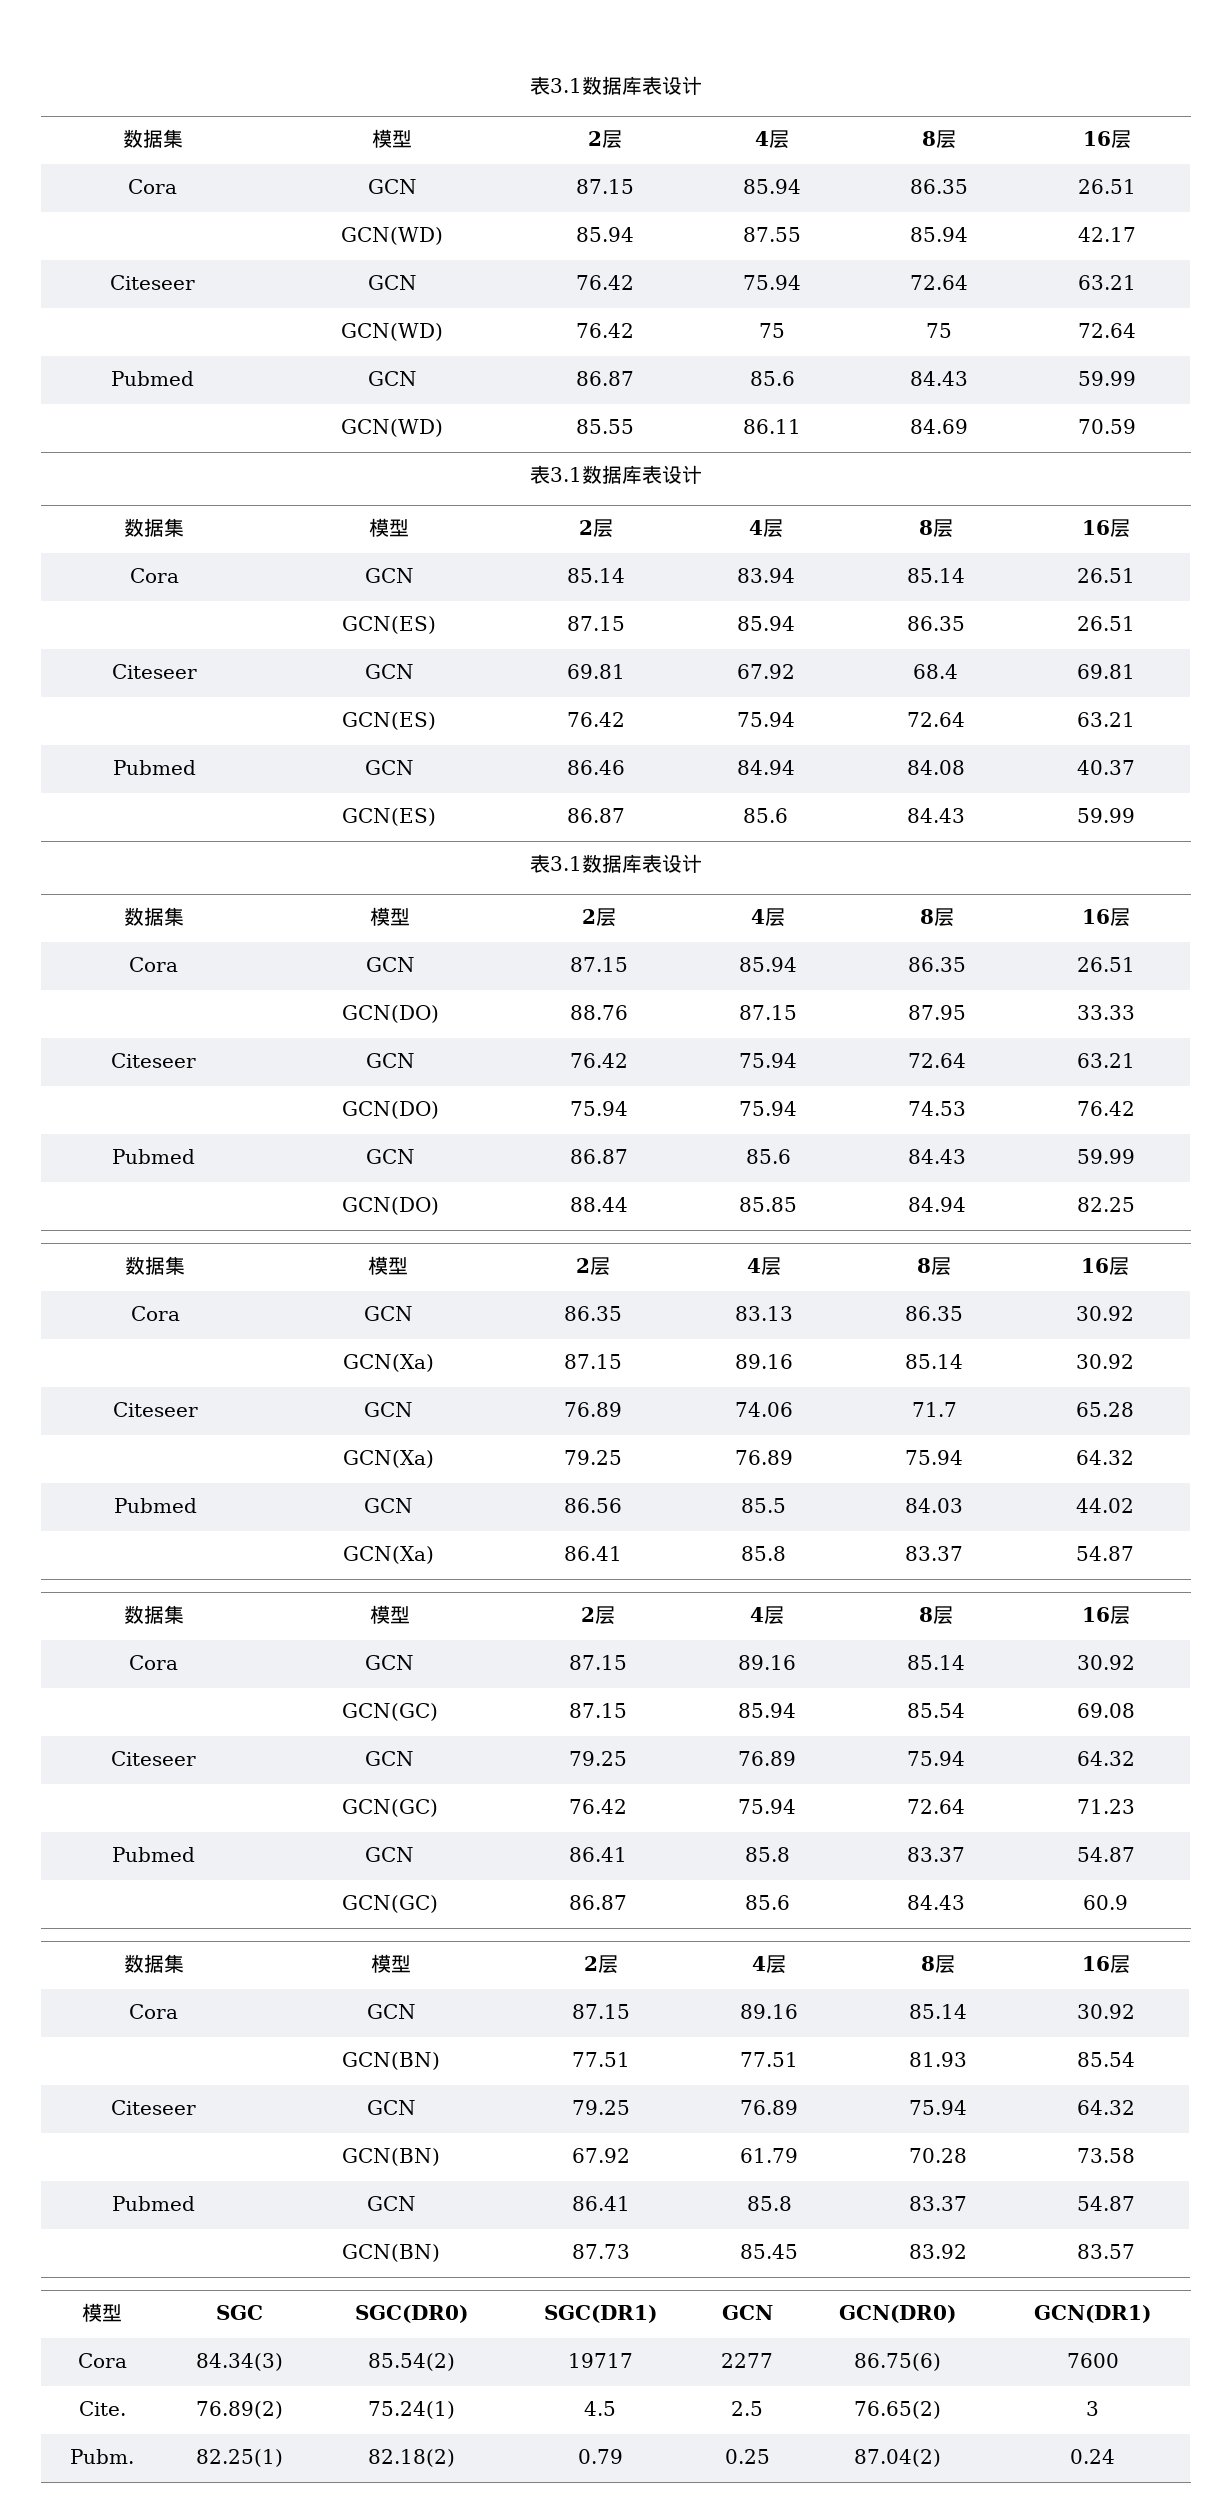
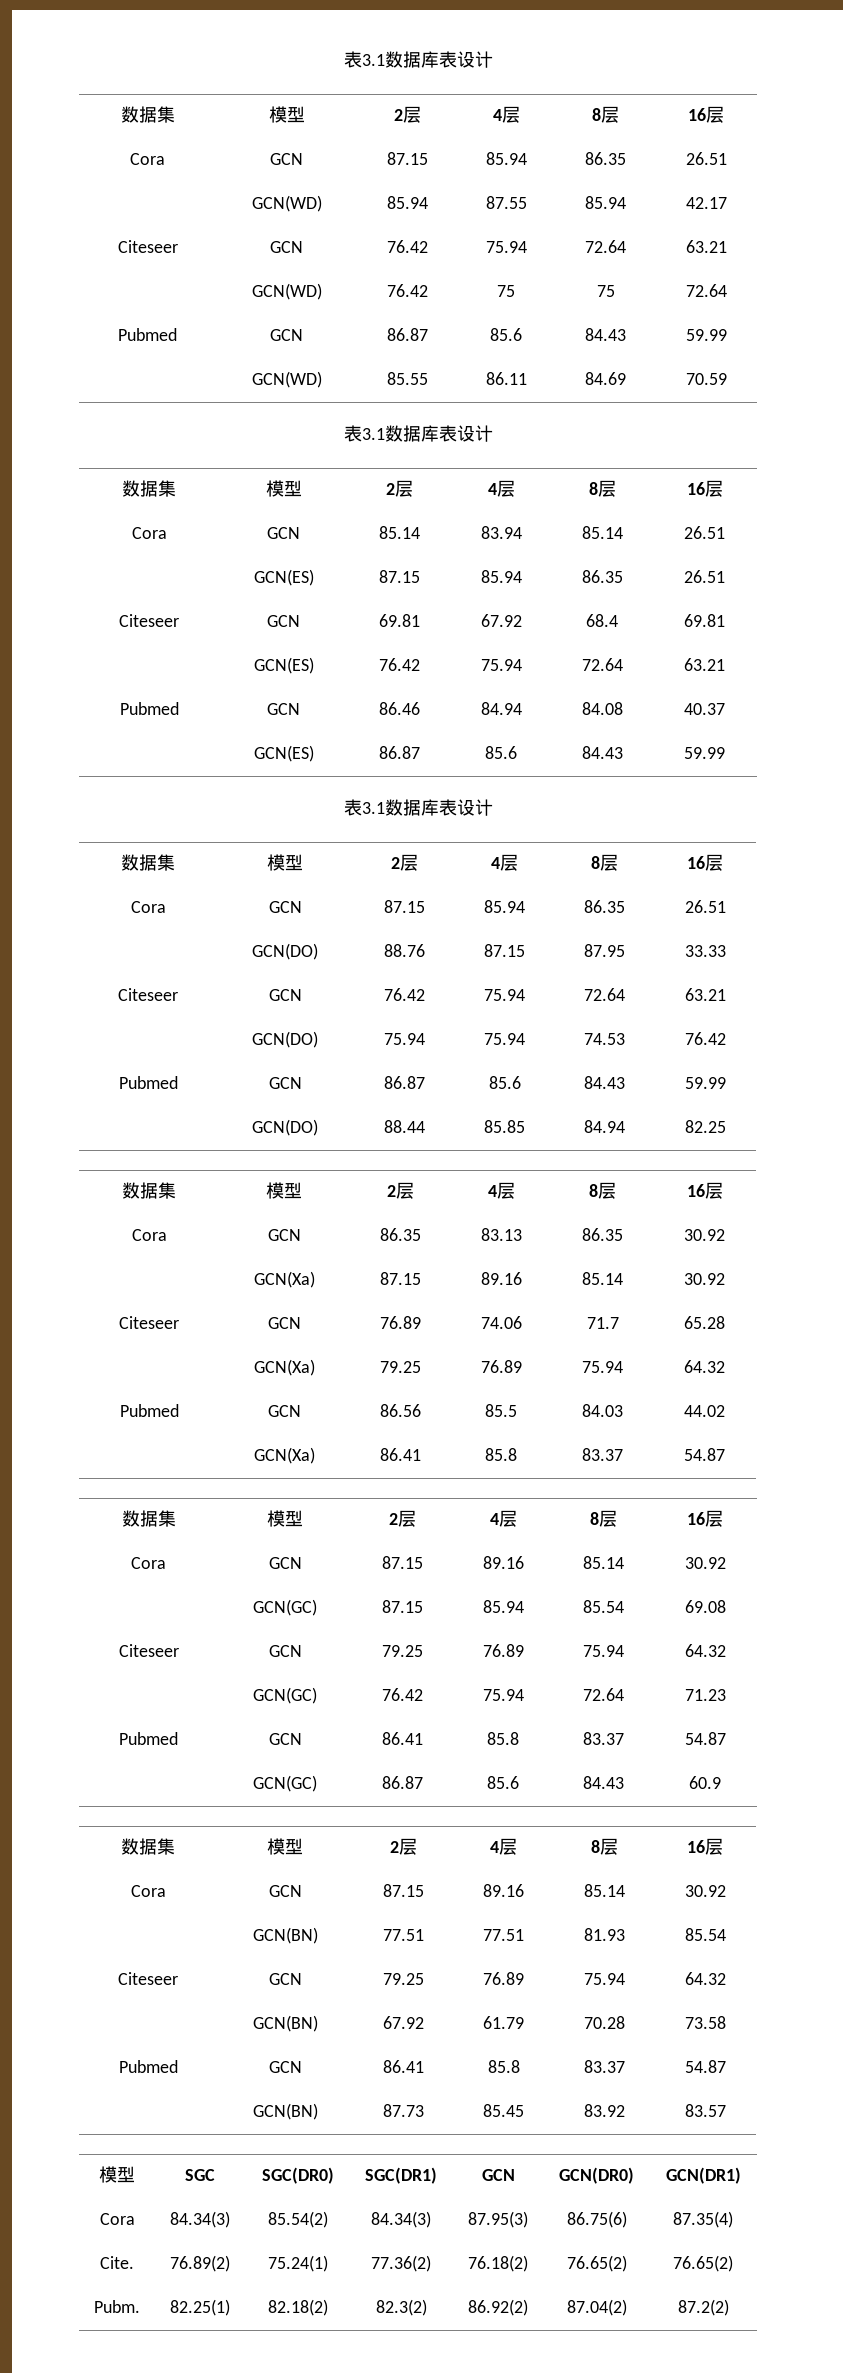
[567,2353,633,2368] [721,2353,773,2368] 19717 | 2277 -> [371,2211,431,2228] [468,2211,528,2228] 84.34(3) | 87.95(3)
[1066,2353,1119,2368] 7600 -> [673,2211,733,2228] 87.35(4)
[584,2401,616,2416] [731,2401,763,2416] 4.5 | 2.5 -> [371,2255,431,2272] [468,2255,528,2272] 77.36(2) | 76.18(2)
[1086,2401,1099,2416] 3 -> [673,2255,733,2272] 76.65(2)
[577,2449,623,2464] [724,2449,770,2464] 0.79 | 0.25 -> [375,2299,427,2316] [468,2299,528,2316] 82.3(2) | 86.92(2)
[1070,2449,1115,2464] 0.24 -> [677,2299,729,2316] 87.2(2)

